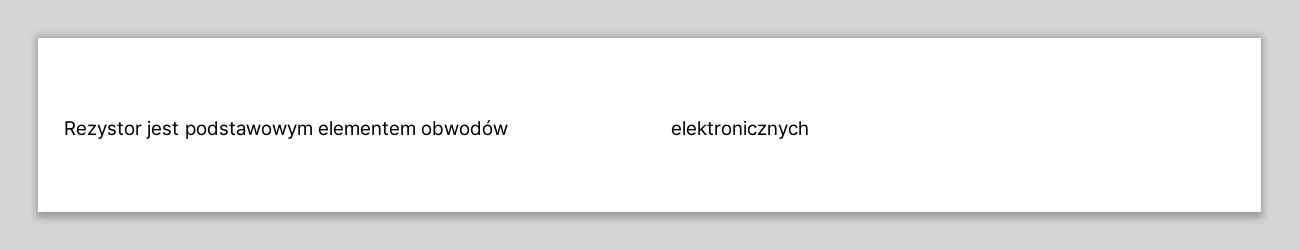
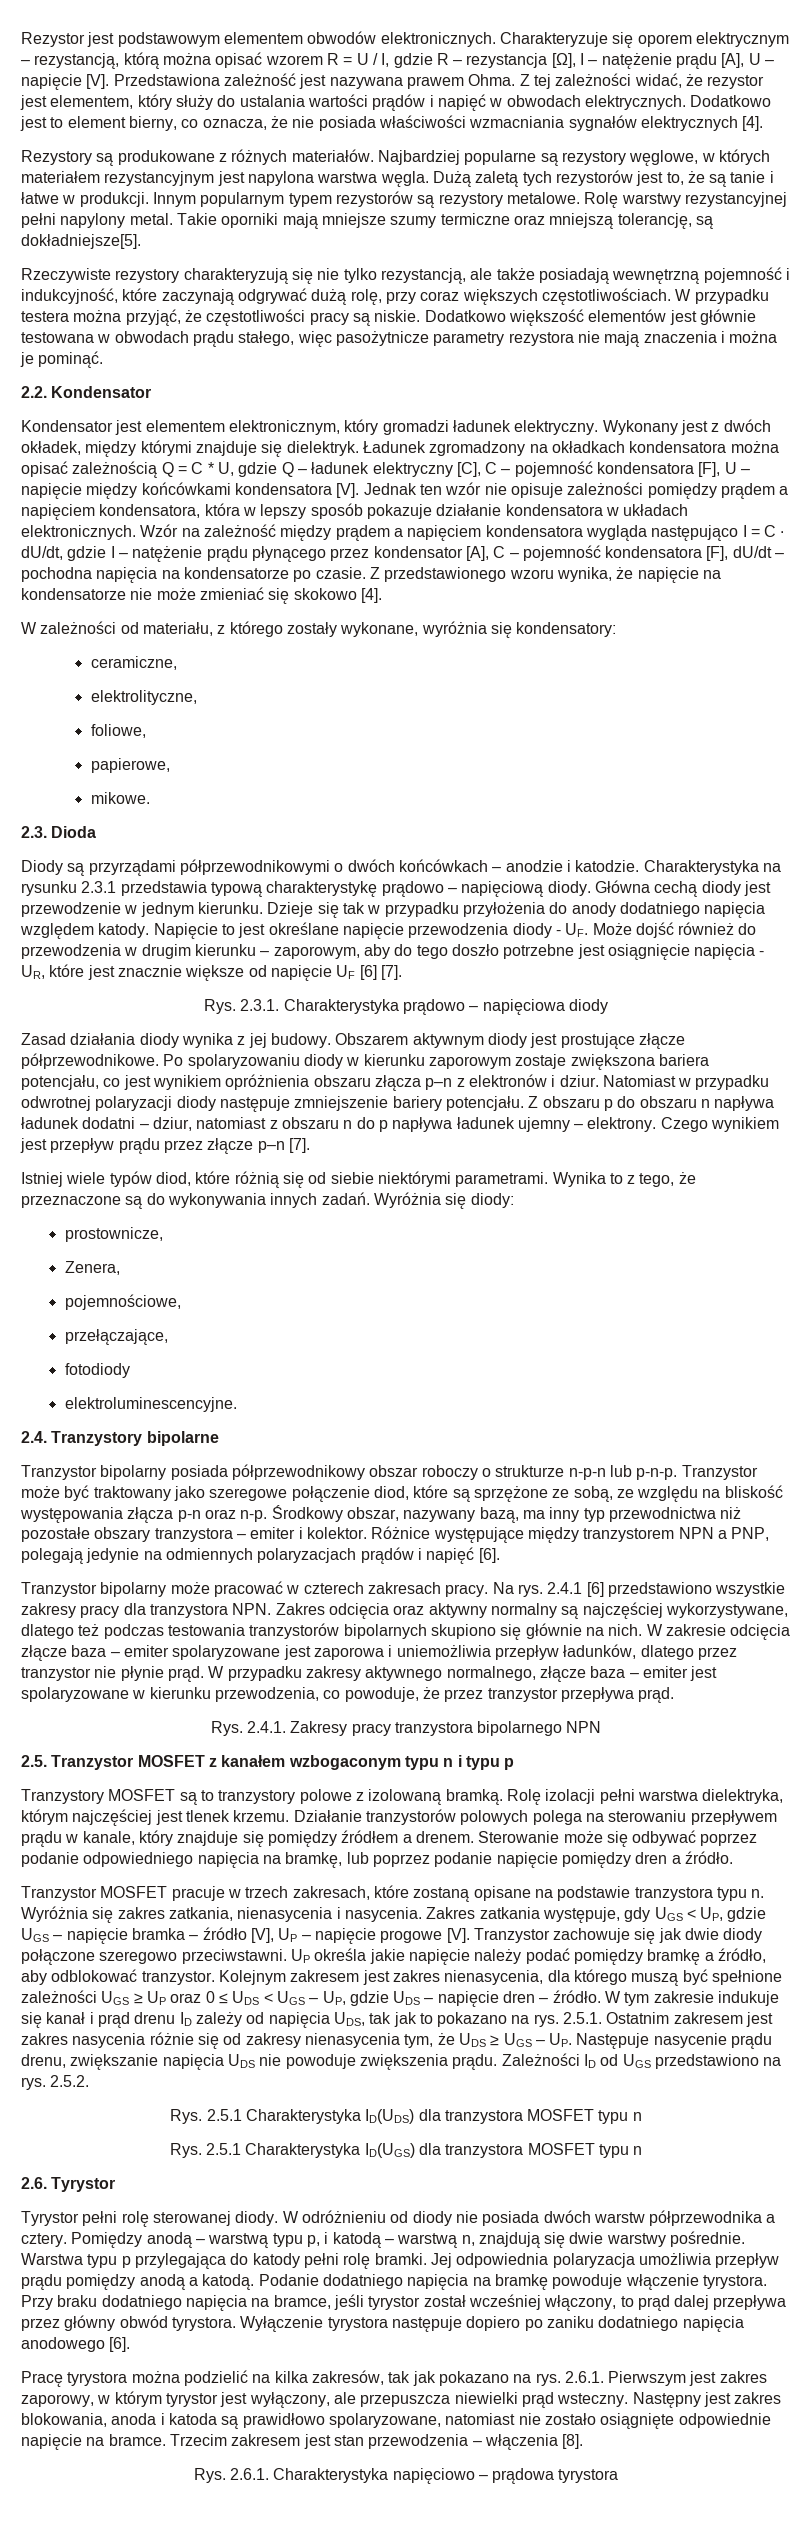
[671,120,809,139] elektronicznych -> [380,32,789,48] [21,52,775,69] [21,73,765,90] [20,94,772,111] [20,115,764,131] [21,149,770,166] [21,170,774,187] [21,191,787,208] [21,213,713,229] [21,234,141,249] [21,267,790,284] [21,288,769,305] [21,309,756,326] [21,331,778,347] [20,351,104,368] [21,386,152,398] [21,419,771,435] [21,440,779,457] [21,461,751,478] [21,482,789,499] [21,503,689,520] [21,524,785,541] [21,545,785,562] [21,567,721,583] [21,587,382,604] [21,621,617,638] [90,656,177,670] [90,690,197,705] [90,724,146,738] [90,758,170,773] [90,792,150,804] [21,826,97,838] [21,859,781,876] [21,880,771,897] [21,902,766,918] [20,922,757,939] [21,944,765,960] [21,964,402,981] [204,999,608,1015] [21,1033,685,1049] [21,1053,709,1070] [21,1074,770,1091] [21,1096,775,1112] [21,1117,780,1132] [20,1138,310,1154] [21,1171,696,1188] [21,1192,514,1209] [64,1227,163,1242] [64,1261,120,1275] [64,1294,181,1310] [64,1329,168,1345] [64,1363,130,1378] [64,1397,237,1412] [21,1431,219,1446] [21,1464,758,1480] [21,1485,783,1502] [20,1505,742,1523] [21,1526,770,1543] [21,1547,500,1564] [21,1581,786,1597] [21,1602,788,1619] [21,1623,791,1640] [21,1644,737,1661] [21,1666,718,1682] [21,1687,675,1703] [210,1721,602,1736] [21,1755,515,1770] [21,1789,784,1805] [21,1809,777,1826] [21,1830,758,1847] [21,1851,733,1868] [21,1885,765,1902] [21,1906,767,1923] [21,1927,763,1944] [21,1948,766,1965] [21,1969,782,1986] [21,1990,780,2007] [21,2012,774,2028] [21,2032,773,2049] [21,2053,782,2070] [21,2075,90,2090] [170,2109,642,2124] [169,2143,643,2158] [21,2177,116,2192] [21,2210,776,2227] [21,2231,746,2248] [21,2253,780,2269] [21,2274,767,2290] [21,2294,787,2311] [21,2315,744,2332] [21,2337,131,2352] [21,2370,767,2387] [21,2391,782,2408] [21,2413,771,2429] [21,2434,584,2450] [193,2468,619,2484] elektronicznych. Charakteryzuje się oporem elektrycznym – rezystancją, którą można opisać wzorem R = U / I, gdzie R – rezystancja [Ω], I – natężenie prądu [A], U – napięcie [V]. Przedstawiona zależność jest nazywana prawem Ohma. Z tej zależności widać, że rezystor jest elementem, który służy do ustalania wartości prądów i napięć w obwodach elektrycznych. Dodatkowo jest to element bierny, co oznacza, że nie posiada właściwości wzmacniania sygnałów elektrycznych [4]. // Rezystory są produkowane z różnych materiałów. Najbardziej popularne są rezystory węglowe, w których materiałem rezystancyjnym jest napylona warstwa węgla. Dużą zaletą tych rezystorów jest to, że są tanie i łatwe w produkcji. Innym popularnym typem rezystorów są rezystory metalowe. Rolę warstwy rezystancyjnej pełni napylony metal. Takie oporniki mają mniejsze szumy termiczne oraz mniejszą tolerancję, są dokładniejsze[5]. // Rzeczywiste rezystory charakteryzują się nie tylko rezystancją, ale także posiadają wewnętrzną pojemność i indukcyjność, które zaczynają odgrywać dużą rolę, przy coraz większych częstotliwościach. W przypadku testera można przyjąć, że częstotliwości pracy są niskie. Dodatkowo większość elementów jest głównie testowana w obwodach prądu stałego, więc pasożytnicze parametry rezystora nie mają znaczenia i można je pominąć. // 2.2. Kondensator // Kondensator jest elementem elektronicznym, który gromadzi ładunek elektryczny. Wykonany jest z dwóch okładek, między którymi znajduje się dielektryk. Ładunek zgromadzony na okładkach kondensatora można opisać zależnością Q = C * U, gdzie Q – ładunek elektryczny [C], C – pojemność kondensatora [F], U – napięcie między końcówkami kondensatora [V]. Jednak ten wzór nie opisuje zależności pomiędzy prądem a napięciem kondensatora, która w lepszy sposób pokazuje działanie kondensatora w układach elektronicznych. Wzór na zależność między prądem a napięciem kondensatora wygląda następująco I = C ∙ dU/dt, gdzie I – natężenie prądu płynącego przez kondensator [A], C – pojemność kondensatora [F], dU/dt – pochodna napięcia na kondensatorze po czasie. Z przedstawionego wzoru wynika, że napięcie na kondensatorze nie może zmieniać się skokowo [4]. // W zależności od materiału, z którego zostały wykonane, wyróżnia się kondensatory: // ceramiczne, // elektrolityczne, // foliowe, // papierowe, // mikowe. // 2.3. Dioda // Diody są przyrządami półprzewodnikowymi o dwóch końcówkach – anodzie i katodzie. Charakterystyka na rysunku 2.3.1 przedstawia typową charakterystykę prądowo – napięciową diody. Główna cechą diody jest przewodzenie w jednym kierunku. Dzieje się tak w przypadku przyłożenia do anody dodatniego napięcia względem katody. Napięcie to jest określane napięcie przewodzenia diody - UF. Może dojść również do przewodzenia w drugim kierunku – zaporowym, aby do tego doszło potrzebne jest osiągnięcie napięcia - UR, które jest znacznie większe od napięcie UF [6] [7]. // Rys. 2.3.1. Charakterystyka prądowo – napięciowa diody // Zasad działania diody wynika z jej budowy. Obszarem aktywnym diody jest prostujące złącze półprzewodnikowe. Po spolaryzowaniu diody w kierunku zaporowym zostaje zwiększona bariera potencjału, co jest wynikiem opróżnienia obszaru złącza p–n z elektronów i dziur. Natomiast w przypadku odwrotnej polaryzacji diody następuje zmniejszenie bariery potencjału. Z obszaru p do obszaru n napływa ładunek dodatni – dziur, natomiast z obszaru n do p napływa ładunek ujemny – elektrony. Czego wynikiem jest przepływ prądu przez złącze p–n [7]. // Istniej wiele typów diod, które różnią się od siebie niektórymi parametrami. Wynika to z tego, że przeznaczone są do wykonywania innych zadań. Wyróżnia się diody: // prostownicze, // Zenera, // pojemnościowe, // przełączające, // fotodiody // elektroluminescencyjne. // 2.4. Tranzystory bipolarne // Tranzystor bipolarny posiada półprzewodnikowy obszar roboczy o strukturze n-p-n lub p-n-p. Tranzystor może być traktowany jako szeregowe połączenie diod, które są sprzężone ze sobą, ze względu na bliskość występowania złącza p-n oraz n-p. Środkowy obszar, nazywany bazą, ma inny typ przewodnictwa niż pozostałe obszary tranzystora – emiter i kolektor. Różnice występujące między tranzystorem NPN a PNP, polegają jedynie na odmiennych polaryzacjach prądów i napięć [6]. // Tranzystor bipolarny może pracować w czterech zakresach pracy. Na rys. 2.4.1 [6] przedstawiono wszystkie zakresy pracy dla tranzystora NPN. Zakres odcięcia oraz aktywny normalny są najczęściej wykorzystywane, dlatego też podczas testowania tranzystorów bipolarnych skupiono się głównie na nich. W zakresie odcięcia złącze baza – emiter spolaryzowane jest zaporowa i uniemożliwia przepływ ładunków, dlatego przez tranzystor nie płynie prąd. W przypadku zakresy aktywnego normalnego, złącze baza – emiter jest spolaryzowane w kierunku przewodzenia, co powoduje, że przez tranzystor przepływa prąd. // Rys. 2.4.1. Zakresy pracy tranzystora bipolarnego NPN // 2.5. Tranzystor MOSFET z kanałem wzbogaconym typu n i typu p // Tranzystory MOSFET są to tranzystory polowe z izolowaną bramką. Rolę izolacji pełni warstwa dielektryka, którym najczęściej jest tlenek krzemu. Działanie tranzystorów polowych polega na sterowaniu przepływem prądu w kanale, który znajduje się pomiędzy źródłem a drenem. Sterowanie może się odbywać poprzez podanie odpowiedniego napięcia na bramkę, lub poprzez podanie napięcie pomiędzy dren a źródło. // Tranzystor MOSFET pracuje w trzech zakresach, które zostaną opisane na podstawie tranzystora typu n. Wyróżnia się zakres zatkania, nienasycenia i nasycenia. Zakres zatkania występuje, gdy UGS < UP, gdzie UGS – napięcie bramka – źródło [V], UP – napięcie progowe [V]. Tranzystor zachowuje się jak dwie diody połączone szeregowo przeciwstawni. UP określa jakie napięcie należy podać pomiędzy bramkę a źródło, aby odblokować tranzystor. Kolejnym zakresem jest zakres nienasycenia, dla którego muszą być spełnione zależności UGS ≥ UP oraz 0 ≤ UDS < UGS – UP, gdzie UDS – napięcie dren – źródło. W tym zakresie indukuje się kanał i prąd drenu ID zależy od napięcia UDS, tak jak to pokazano na rys. 2.5.1. Ostatnim zakresem jest zakres nasycenia różnie się od zakresy nienasycenia tym, że UDS ≥ UGS – UP. Następuje nasycenie prądu drenu, zwiększanie napięcia UDS nie powoduje zwiększenia prądu. Zależności ID od UGS przedstawiono na rys. 2.5.2. // Rys. 2.5.1 Charakterystyka ID(UDS) dla tranzystora MOSFET typu n // Rys. 2.5.1 Charakterystyka ID(UGS) dla tranzystora MOSFET typu n // 2.6. Tyrystor // Tyrystor pełni rolę sterowanej diody. W odróżnieniu od diody nie posiada dwóch warstw półprzewodnika a cztery. Pomiędzy anodą – warstwą typu p, i katodą – warstwą n, znajdują się dwie warstwy pośrednie. Warstwa typu p przylegająca do katody pełni rolę bramki. Jej odpowiednia polaryzacja umożliwia przepływ prądu pomiędzy anodą a katodą. Podanie dodatniego napięcia na bramkę powoduje włączenie tyrystora. Przy braku dodatniego napięcia na bramce, jeśli tyrystor został wcześniej włączony, to prąd dalej przepływa przez główny obwód tyrystora. Wyłączenie tyrystora następuje dopiero po zaniku dodatniego napięcia anodowego [6]. // Pracę tyrystora można podzielić na kilka zakresów, tak jak pokazano na rys. 2.6.1. Pierwszym jest zakres zaporowy, w którym tyrystor jest wyłączony, ale przepuszcza niewielki prąd wsteczny. Następny jest zakres blokowania, anoda i katoda są prawidłowo spolaryzowane, natomiast nie zostało osiągnięte odpowiednie napięcie na bramce. Trzecim zakresem jest stan przewodzenia – włączenia [8]. // Rys. 2.6.1. Charakterystyka napięciowo – prądowa tyrystora

